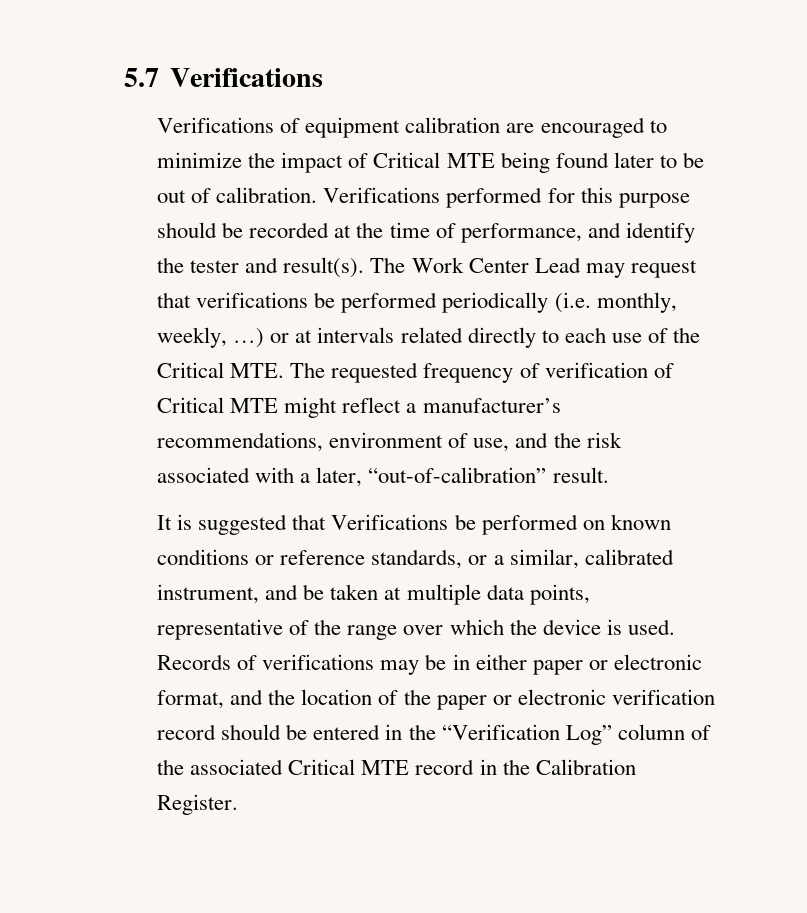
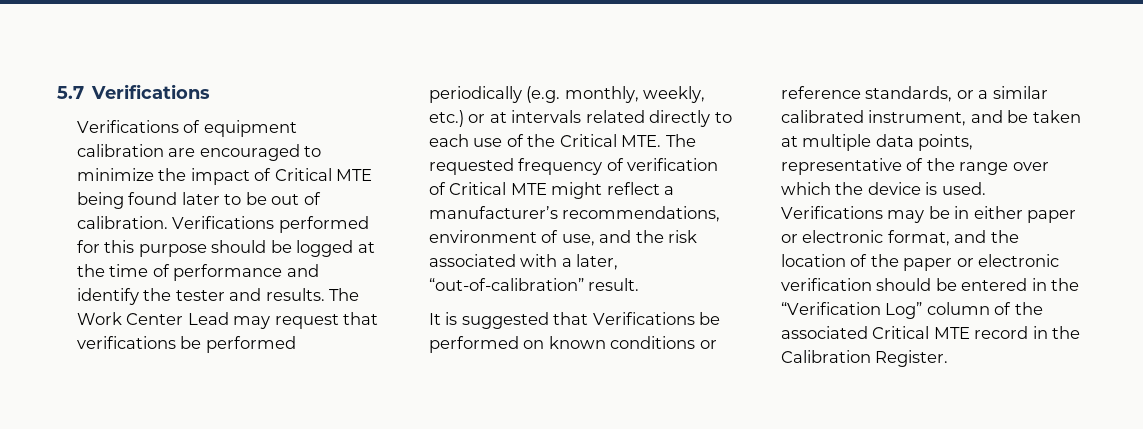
[249,222,330,238] recorded -> [296,240,354,257] logged
[460,223,582,243] performance, -> [173,264,283,281] performance
[283,257,365,278] result(s). -> [265,288,325,301] results.
[554,292,591,313] (i.e. -> [526,86,561,103] (e.g.
[233,328,265,348] …) -> [428,110,464,127] etc.)
[509,549,579,569] similar, -> [992,86,1048,99] similar
[157,654,375,670] Records of verifications -> [780,206,883,219] Verifications
[157,724,217,740] record -> (872, 284) none

